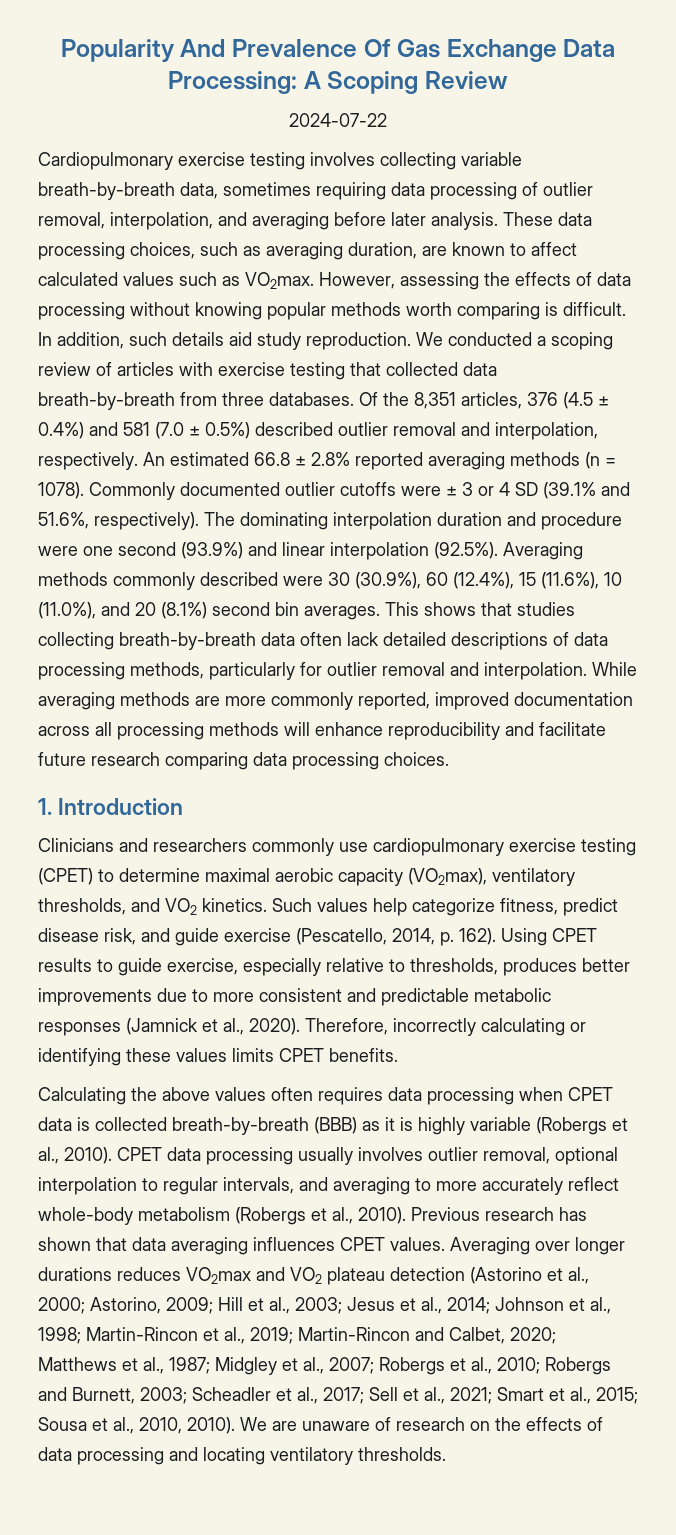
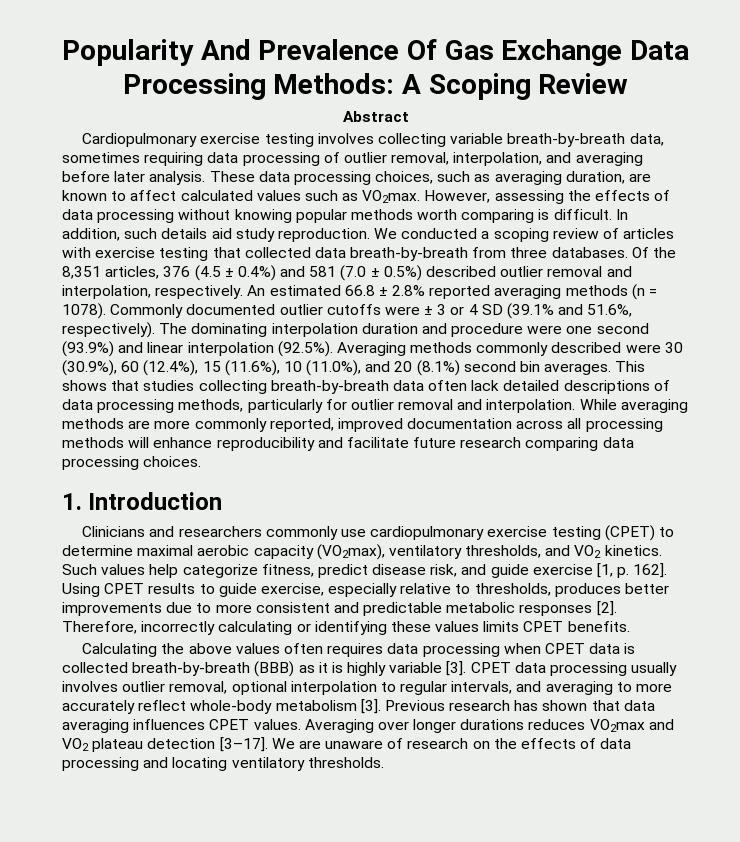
[168,71,298,94] Processing: -> [122,73,395,100] Processing Methods:
[289,113,387,127] 2024-07-22 -> [342,111,409,122] Abstract
[296,928,496,946] (Pescatello, 2014, p. 162). -> [597,563,668,578] [1, p. 162].
[126,1018,300,1035] (Jamnick et al., 2020). -> [596,601,617,616] [2].
[536,1117,628,1135] [38,1147,112,1164] (Robergs et al., 2010). -> [446,661,467,676] [3].
[235,1207,406,1225] (Robergs et al., 2010). -> [360,699,381,714] [3].
[470,1267,589,1284] [38,1297,611,1314] [38,1327,556,1344] [38,1357,611,1375] [38,1387,638,1404] [38,1417,235,1434] (Astorino et al., 2000; Astorino, 2009; Hill et al., 2003; Jesus et al., 2014; Johnson et al., 1998; Martin-Rincon et al., 2019; Martin-Rincon and Calbet, 2020; Matthews et al., 1987; Midgley et al., 2007; Robergs et al., 2010; Robergs and Burnett, 2003; Scheadler et al., 2017; Sell et al., 2021; Smart et al., 2015; Sousa et al., 2010, 2010). -> [219,737,268,752] [3–17].

